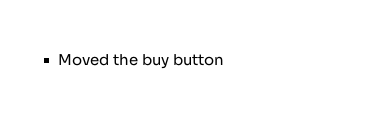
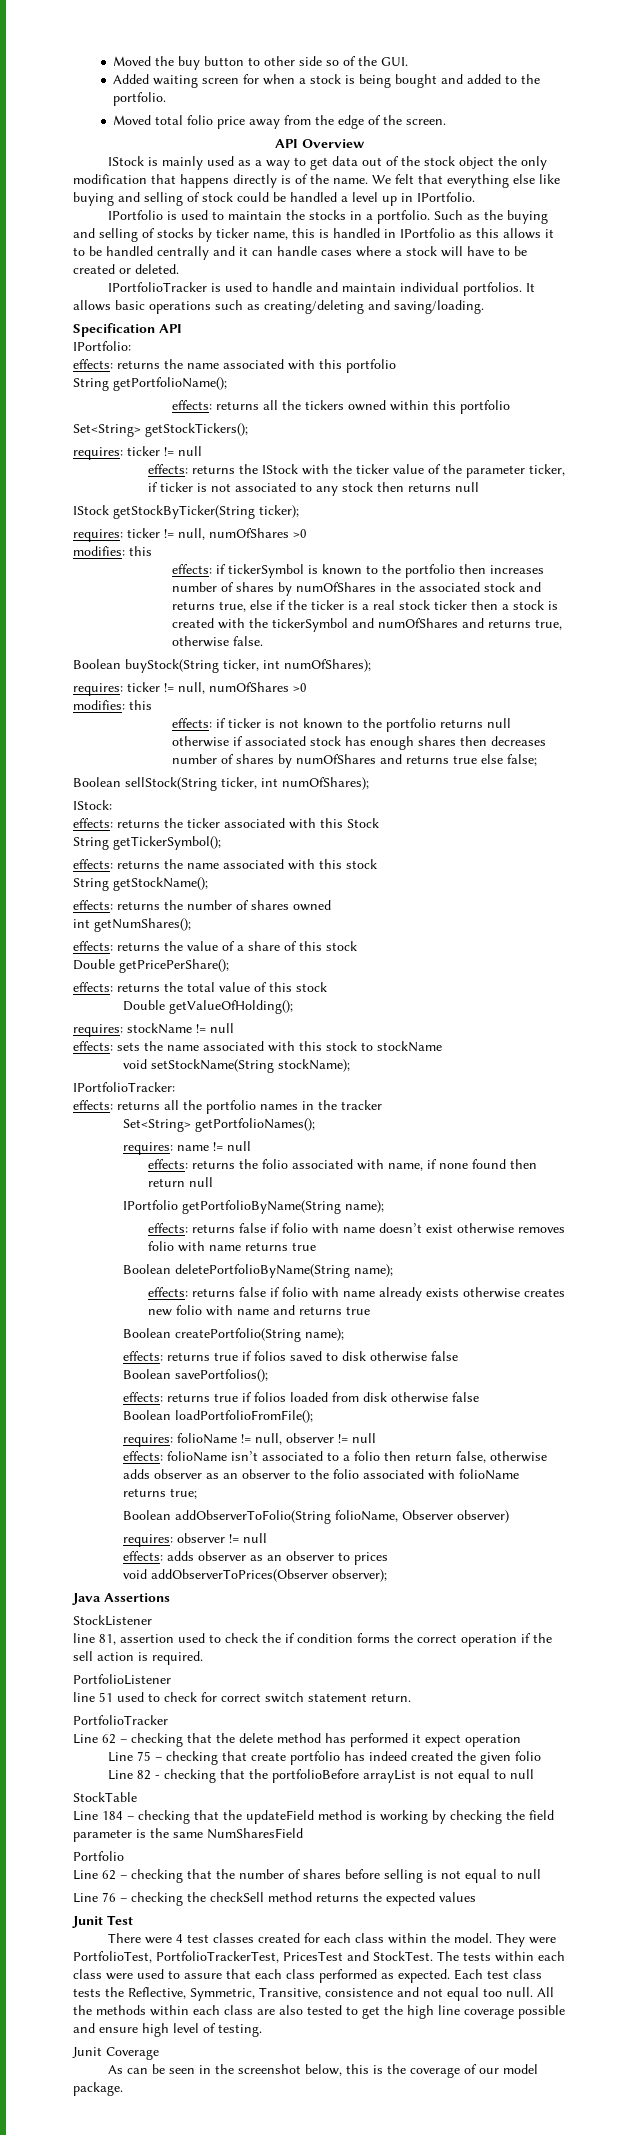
(224, 60) none -> [248,56,409,66] [113,74,541,88] [113,92,167,106] [113,115,447,129] [274,139,365,148] [107,156,547,170] [73,174,560,188] [73,192,475,206] [107,210,548,224] [73,228,554,242] [73,246,527,260] [73,264,179,274] [107,282,535,296] [73,300,484,314] [73,323,182,337] [73,341,131,351] [73,359,396,373] [73,377,227,391] [172,400,511,414] [73,423,248,437] [73,446,202,460] [147,464,565,478] [147,482,479,496] [73,505,299,519] [73,528,307,542] [73,546,152,556] [172,564,545,578] [172,582,542,596] [172,600,559,612] [172,618,563,632] [172,636,264,647] [73,659,371,673] [73,682,307,696] [73,700,152,710] [172,718,512,732] [172,736,547,750] [172,754,538,768] [73,777,369,791] [73,800,112,810] [73,818,379,829] [73,836,221,850] [73,859,377,870] [73,877,208,891] [73,900,331,911] [73,918,191,932] [73,941,357,951] [73,959,229,973] [73,982,327,992] [122,1000,293,1014] [73,1023,234,1037] [73,1041,442,1052] [122,1059,350,1073] [73,1082,175,1092] [73,1100,382,1114] [122,1118,315,1132] [122,1141,251,1155] [147,1159,537,1171] [147,1177,213,1187] [122,1200,384,1214] [147,1223,565,1234] [147,1241,316,1252] [122,1264,393,1278] [147,1287,565,1301] [147,1305,370,1316] [122,1328,344,1342] [122,1351,458,1362] [122,1369,268,1382] [122,1392,479,1403] [122,1410,313,1423] [122,1433,376,1447] [122,1451,547,1463] [122,1469,519,1480] [122,1488,197,1499] [122,1510,509,1524] [122,1533,267,1547] [122,1551,388,1565] [122,1569,387,1582] [72,1593,170,1605] [73,1615,152,1626] [73,1633,552,1647] [73,1651,203,1665] [73,1674,171,1685] [73,1692,411,1703] [73,1715,168,1725] [73,1733,521,1747] [107,1751,541,1765] [107,1769,534,1783] [73,1792,137,1802] [73,1810,554,1824] [73,1828,303,1842] [73,1851,124,1861] [73,1869,541,1883] [73,1892,476,1906] [72,1915,133,1928] [107,1933,556,1947] [73,1951,565,1963] [73,1969,542,1983] [73,1987,554,2001] [73,2005,565,2019] [73,2023,262,2037] [72,2047,159,2060] [107,2064,538,2078] [73,2082,123,2096] to other side so of the GUI. // Added waiting screen for when a stock is being bought and added to the portfolio. // Moved total folio price away from the edge of the screen. // API Overview // IStock is mainly used as a way to get data out of the stock object the only modification that happens directly is of the name. We felt that everything else like buying and selling of stock could be handled a level up in IPortfolio. // IPortfolio is used to maintain the stocks in a portfolio. Such as the buying and selling of stocks by ticker name, this is handled in IPortfolio as this allows it to be handled centrally and it can handle cases where a stock will have to be created or deleted. // IPortfolioTracker is used to handle and maintain individual portfolios. It allows basic operations such as creating/deleting and saving/loading. // Specification API // IPortfolio: // effects: returns the name associated with this portfolio // String getPortfolioName(); // effects: returns all the tickers owned within this portfolio // Set<String> getStockTickers(); // requires: ticker != null // effects: returns the IStock with the ticker value of the parameter ticker, if ticker is not associated to any stock then returns null // IStock getStockByTicker(String ticker); // requires: ticker != null, numOfShares >0 // modifies: this // effects: if tickerSymbol is known to the portfolio then increases number of shares by numOfShares in the associated stock and returns true, else if the ticker is a real stock ticker then a stock is created with the tickerSymbol and numOfShares and returns true, otherwise false. // Boolean buyStock(String ticker, int numOfShares); // requires: ticker != null, numOfShares >0 // modifies: this // effects: if ticker is not known to the portfolio returns null otherwise if associated stock has enough shares then decreases number of shares by numOfShares and returns true else false; // Boolean sellStock(String ticker, int numOfShares); // IStock: // effects: returns the ticker associated with this Stock // String getTickerSymbol(); // effects: returns the name associated with this stock // String getStockName(); // effects: returns the number of shares owned // int getNumShares(); // effects: returns the value of a share of this stock // Double getPricePerShare(); // effects: returns the total value of this stock // Double getValueOfHolding(); // requires: stockName != null // effects: sets the name associated with this stock to stockName // void setStockName(String stockName); // IPortfolioTracker: // effects: returns all the portfolio names in the tracker // Set<String> getPortfolioNames(); // requires: name != null // effects: returns the folio associated with name, if none found then return null // IPortfolio getPortfolioByName(String name); // effects: returns false if folio with name doesn’t exist otherwise removes folio with name returns true // Boolean deletePortfolioByName(String name); // effects: returns false if folio with name already exists otherwise creates new folio with name and returns true // Boolean createPortfolio(String name); // effects: returns true if folios saved to disk otherwise false // Boolean savePortfolios(); // effects: returns true if folios loaded from disk otherwise false // Boolean loadPortfolioFromFile(); // requires: folioName != null, observer != null // effects: folioName isn’t associated to a folio then return false, otherwise adds observer as an observer to the folio associated with folioName returns true; // Boolean addObserverToFolio(String folioName, Observer observer) // requires: observer != null // effects: adds observer as an observer to prices // void addObserverToPrices(Observer observer); // Java Assertions // StockListener // line 81, assertion used to check the if condition forms the correct operation if the sell action is required. // PortfolioListener // line 51 used to check for correct switch statement return. // PortfolioTracker // Line 62 – checking that the delete method has performed it expect operation // Line 75 – checking that create portfolio has indeed created the given folio // Line 82 - checking that the portfolioBefore arrayList is not equal to null // StockTable // Line 184 – checking that the updateField method is working by checking the field parameter is the same NumSharesField // Portfolio // Line 62 – checking that the number of shares before selling is not equal to null // Line 76 – checking the checkSell method returns the expected values // Junit Test // There were 4 test classes created for each class within the model. They were PortfolioTest, PortfolioTrackerTest, PricesTest and StockTest. The tests within each class were used to assure that each class performed as expected. Each test class tests the Reflective, Symmetric, Transitive, consistence and not equal too null. All the methods within each class are also tested to get the high line coverage possible and ensure high level of testing. // Junit Coverage // As can be seen in the screenshot below, this is the coverage of our model package.

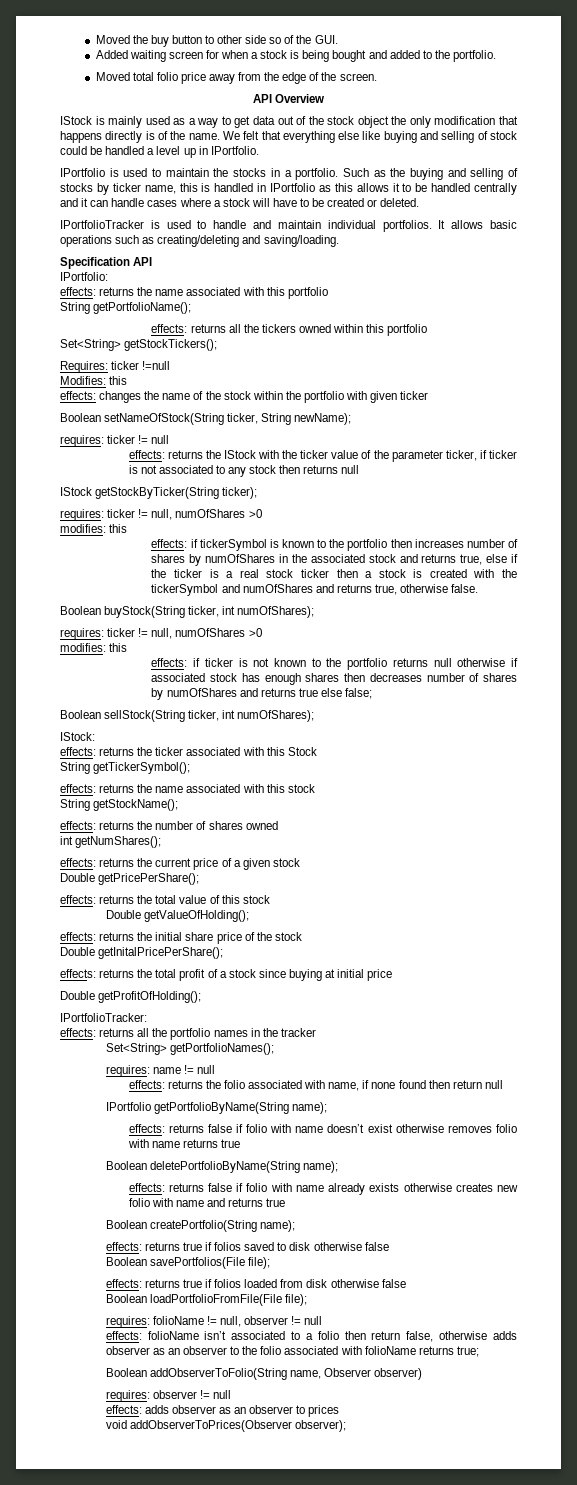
(248, 430) none -> [60,361,171,373] [60,376,128,385] [60,391,429,403] [60,413,352,425] // Requires: ticker !=null // Modifies: this // effects: changes the name of the stock within the portfolio with given ticker // Boolean setNameOfStock(String ticker, String newName);
[187,941,322,951] value of a share of this -> [155,858,270,870] current price of a given
[73,1023,234,1037] [73,1041,442,1052] [122,1059,350,1073] requires: stockName != null // effects: sets the name associated with this stock to stockName // void setStockName(String stockName); -> [60,932,302,944] [60,947,224,959] [60,969,393,981] [60,991,202,1003] effects: returns the initial share price of the stock // Double getInitalPricePerShare(); // effects: returns the total profit of a stock since buying at initial price // Double getProfitOfHolding();
[174,1369,268,1382] savePortfolios(); -> [149,1257,270,1269] savePortfolios(File file);
[174,1410,313,1423] loadPortfolioFromFile(); -> [149,1294,307,1306] loadPortfolioFromFile(File file);
[334,1510,398,1522] folioName, -> [289,1370,321,1379] name,
[72,1593,170,1605] [73,1615,152,1626] [73,1633,552,1647] [73,1651,203,1665] [73,1674,171,1685] [73,1692,411,1703] [73,1715,168,1725] [73,1733,521,1747] [107,1751,541,1765] [107,1769,534,1783] [73,1792,137,1802] [73,1810,554,1824] [73,1828,303,1842] [73,1851,124,1861] [73,1869,541,1883] [73,1892,476,1906] [72,1915,133,1928] [107,1933,556,1947] [73,1951,565,1963] [73,1969,542,1983] [73,1987,554,2001] [73,2005,565,2019] [73,2023,262,2037] [72,2047,159,2060] [107,2064,538,2078] [73,2082,123,2096] // Java Assertions // StockListener // line 81, assertion used to check the if condition forms the correct operation if the sell action is required. // PortfolioListener // line 51 used to check for correct switch statement return. // PortfolioTracker // Line 62 – checking that the delete method has performed it expect operation // Line 75 – checking that create portfolio has indeed created the given folio // Line 82 - checking that the portfolioBefore arrayList is not equal to null // StockTable // Line 184 – checking that the updateField method is working by checking the field parameter is the same NumSharesField // Portfolio // Line 62 – checking that the number of shares before selling is not equal to null // Line 76 – checking the checkSell method returns the expected values // Junit Test // There were 4 test classes created for each class within the model. They were PortfolioTest, PortfolioTrackerTest, PricesTest and StockTest. The tests within each class were used to assure that each class performed as expected. Each test class tests the Reflective, Symmetric, Transitive, consistence and not equal too null. All the methods within each class are also tested to get the high line coverage possible and ensure high level of testing. // Junit Coverage // As can be seen in the screenshot below, this is the coverage of our model package. -> (346, 1426) none

